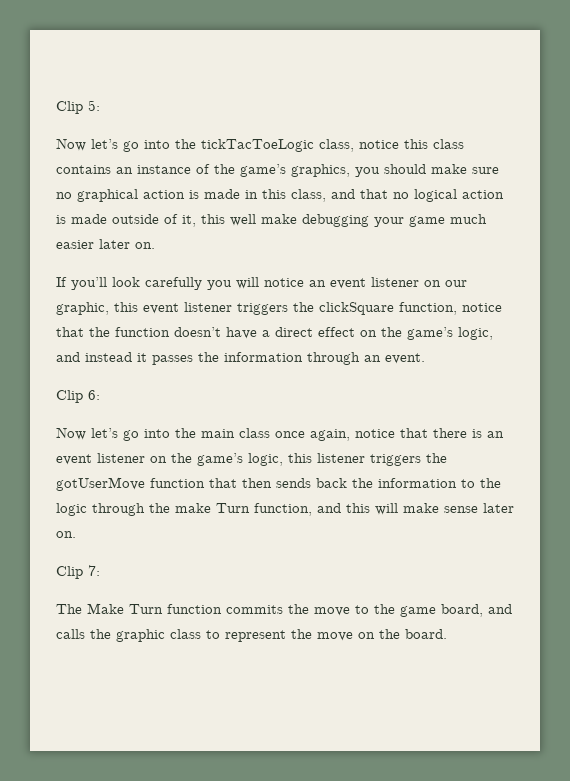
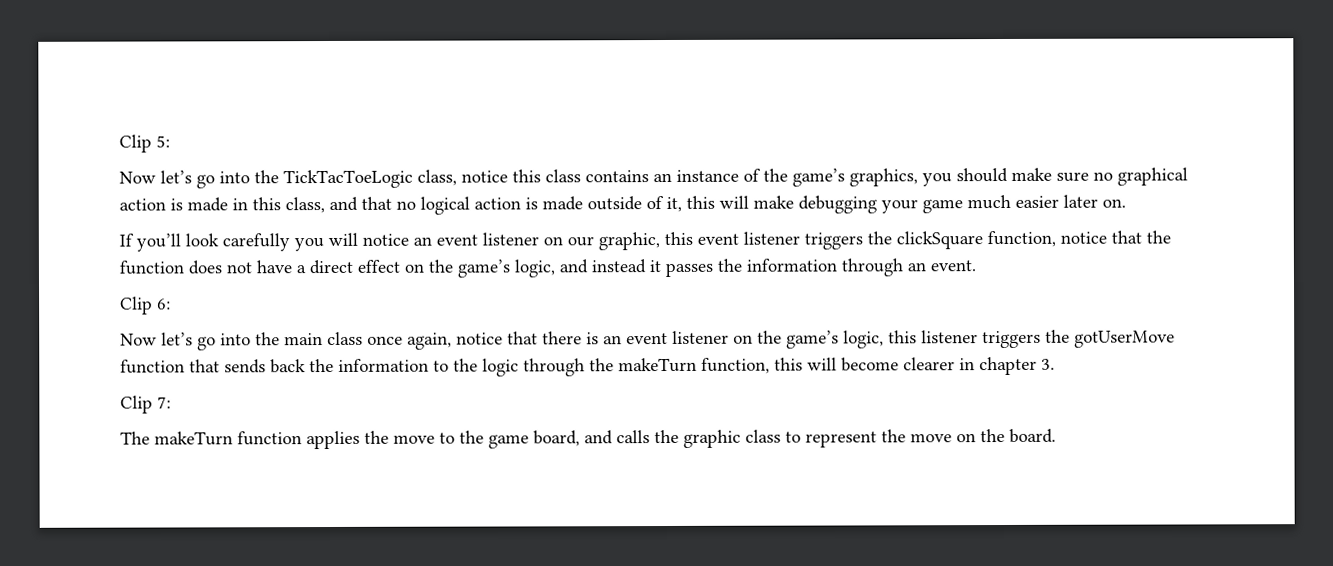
[201,139,314,152] tickTacToeLogic -> [283,169,413,189] TickTacToeLogic
[230,214,256,226] well -> [719,195,749,209] will
[174,327,221,337] doesn’t -> [188,260,252,275] does not
[242,478,272,488] then -> (220, 366) none
[175,503,514,516] [56,531,76,538] make Turn function, and this will make sense later on. -> [618,356,1055,376] makeTurn function, this will become clearer in chapter 3.
[87,603,283,614] Make Turn function commits -> [154,430,360,450] makeTurn function applies

